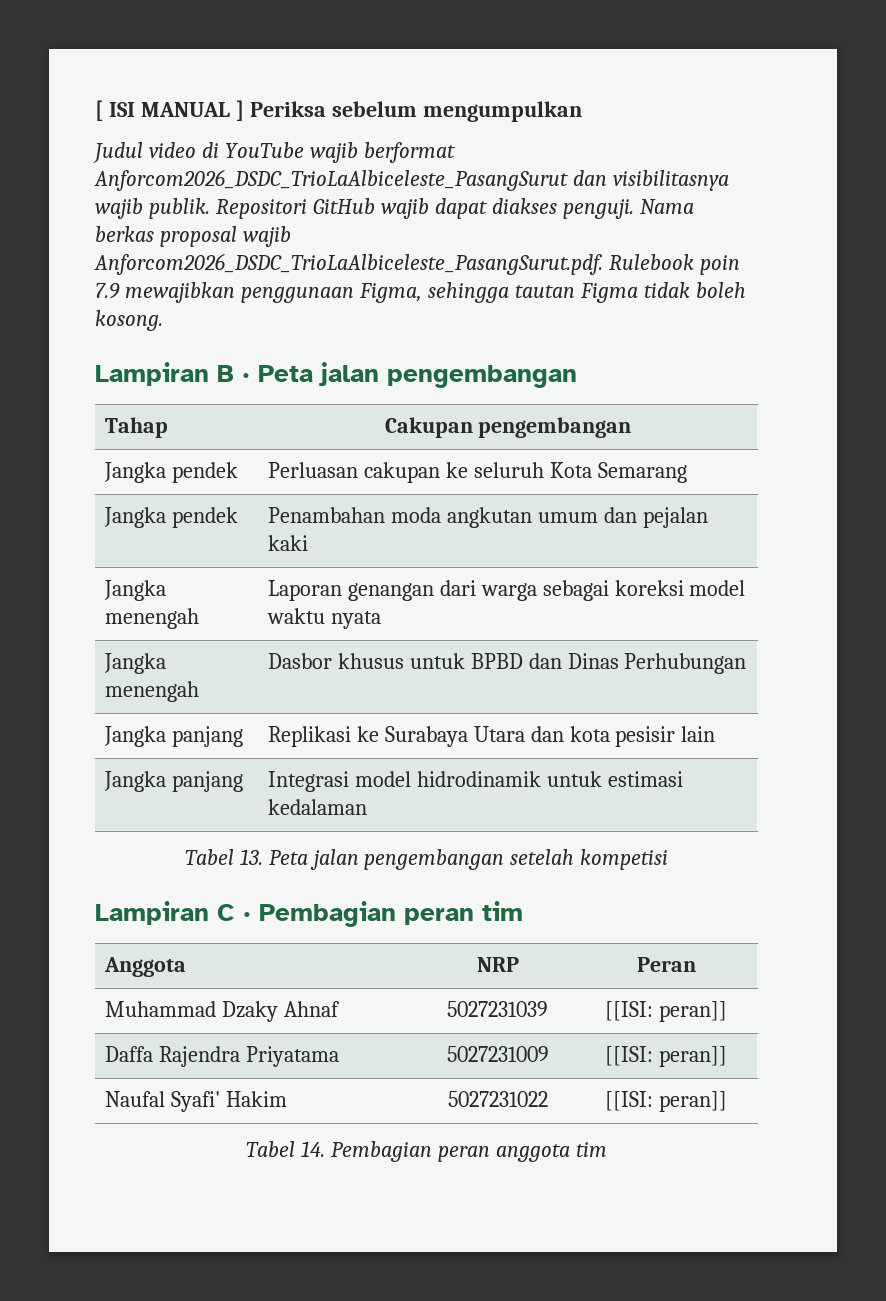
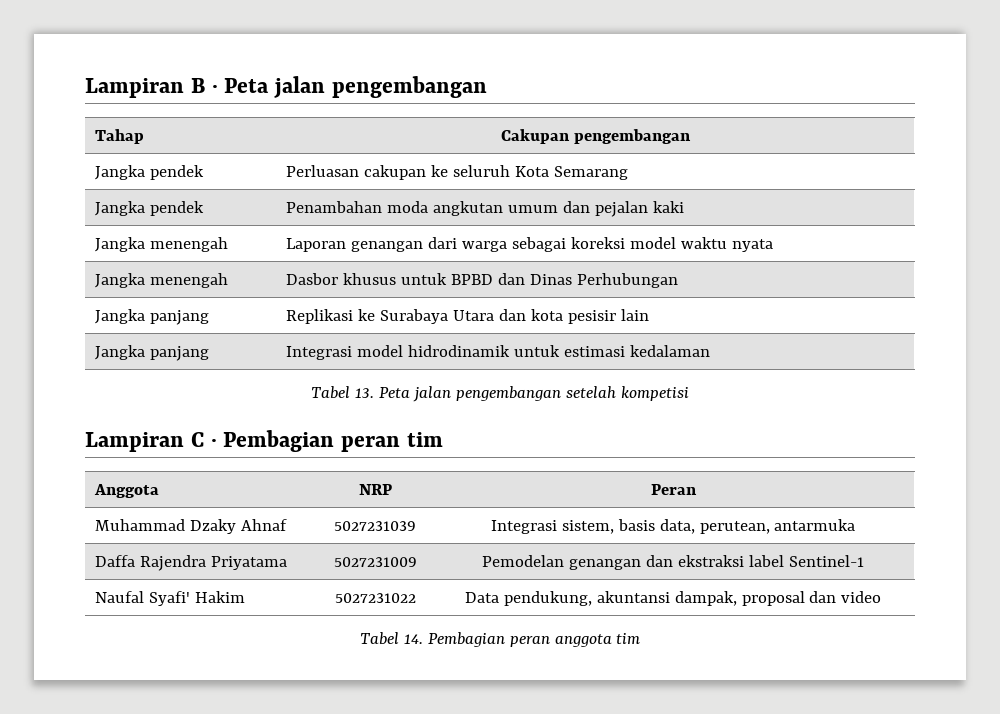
[95,100,582,122] [93,142,455,163] [94,169,729,191] [95,198,694,219] [95,226,291,247] [94,253,740,275] [95,282,746,303] [95,310,163,331] [ ISI MANUAL ] Periksa sebelum mengumpulkan // Judul video di YouTube wajib berformat Anforcom2026_DSDC_TrioLaAlbiceleste_PasangSurut dan visibilitasnya wajib publik. Repositori GitHub wajib dapat diakses penguji. Nama berkas proposal wajib Anforcom2026_DSDC_TrioLaAlbiceleste_PasangSurut.pdf. Rulebook poin 7.9 mewajibkan penggunaan Figma, sehingga tautan Figma tidak boleh kosong. // -> (85, 88) none
[605,1001,727,1022] [104,1046,339,1067] [446,1046,549,1062] [605,1046,727,1067] [104,1091,287,1112] [447,1091,548,1107] [605,1091,727,1112] [[ISI: peran]] // Daffa Rajendra Priyatama | 5027231009 | [[ISI: peran]] // Naufal Syafi' Hakim | 5027231022 | [[ISI: peran]] -> [490,519,856,534] [95,555,288,571] [333,557,417,567] [482,555,864,570] [95,591,246,606] [334,593,416,603] [464,591,882,606] Integrasi sistem, basis data, perutean, antarmuka // Daffa Rajendra Priyatama | 5027231009 | Pemodelan genangan dan ekstraksi label Sentinel-1 // Naufal Syafi' Hakim | 5027231022 | Data pendukung, akuntansi dampak, proposal dan video

